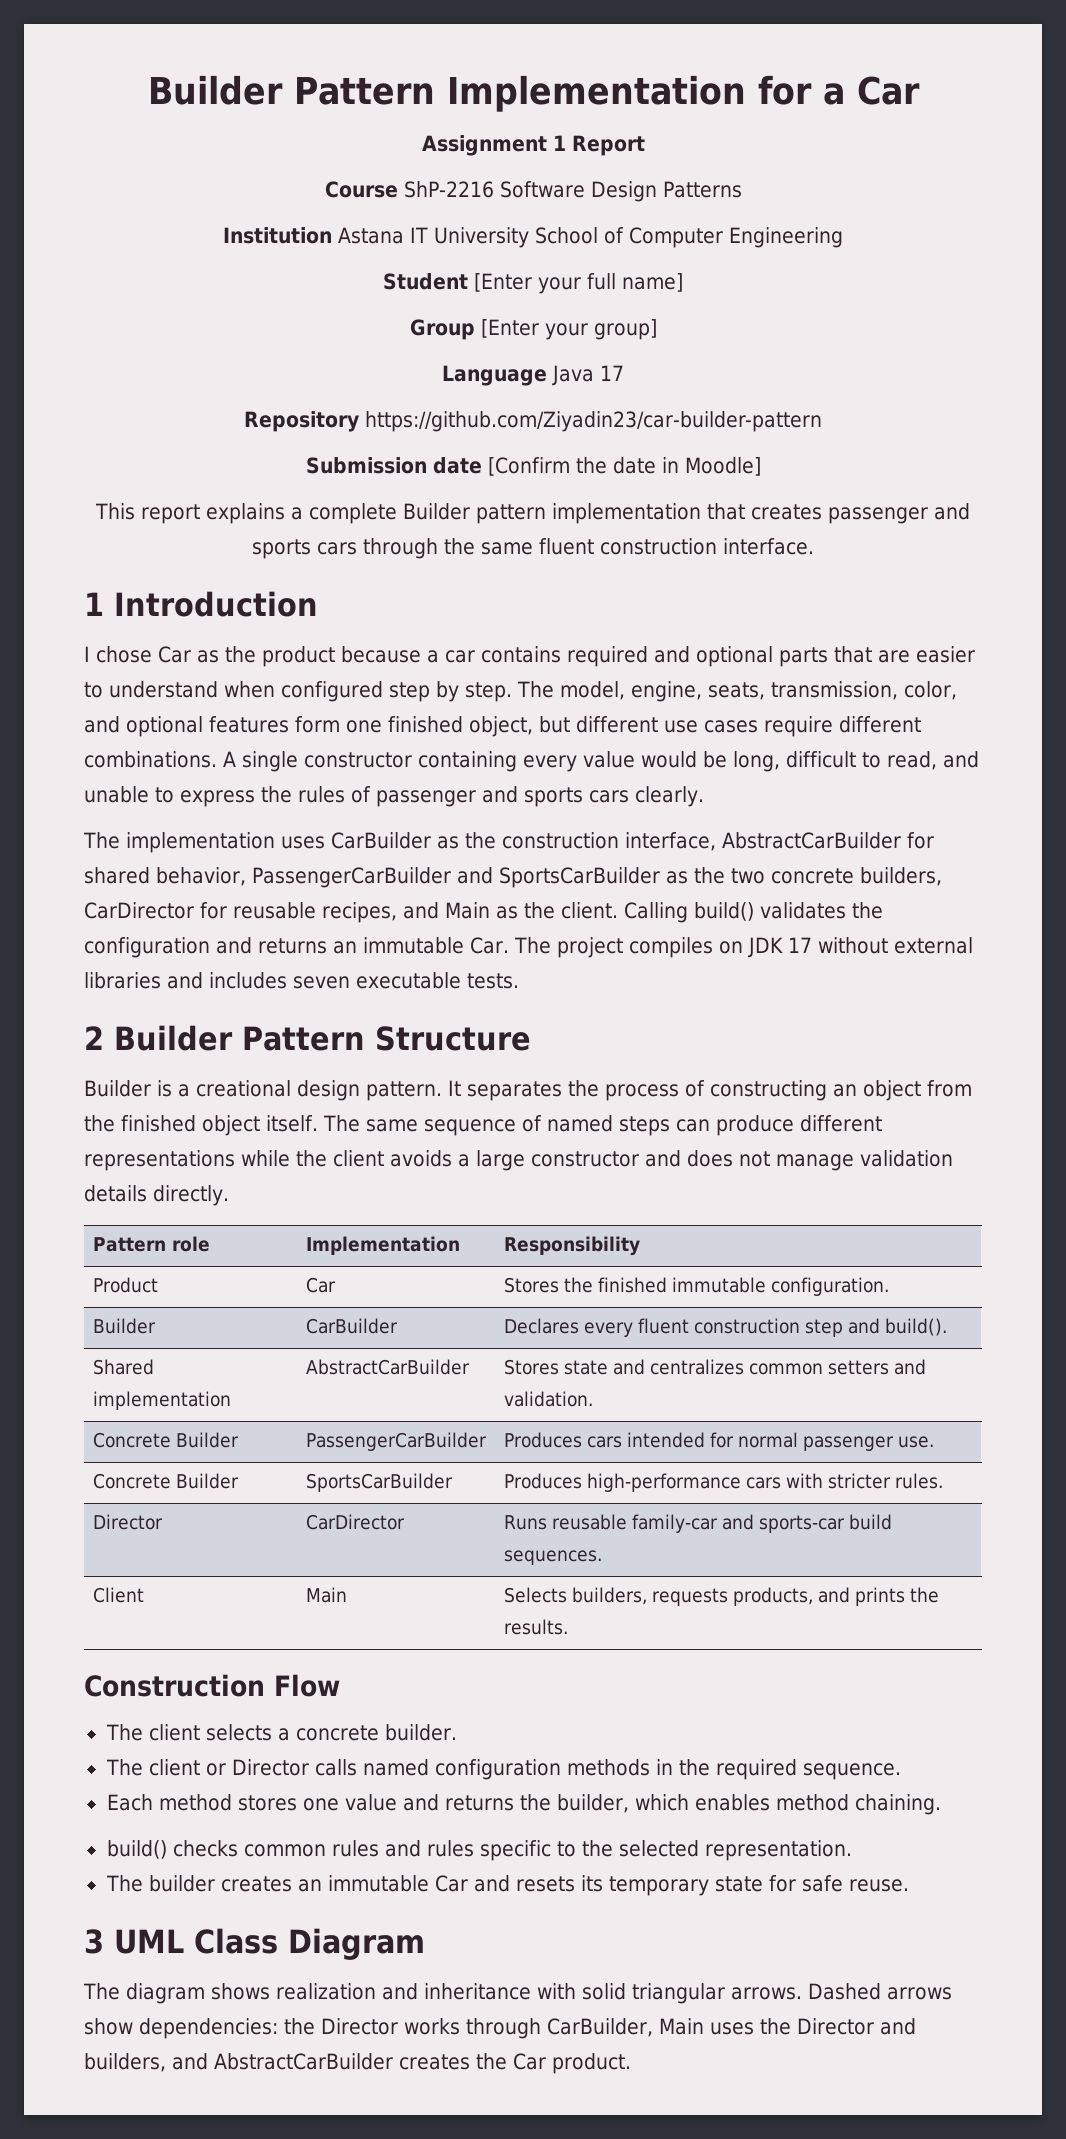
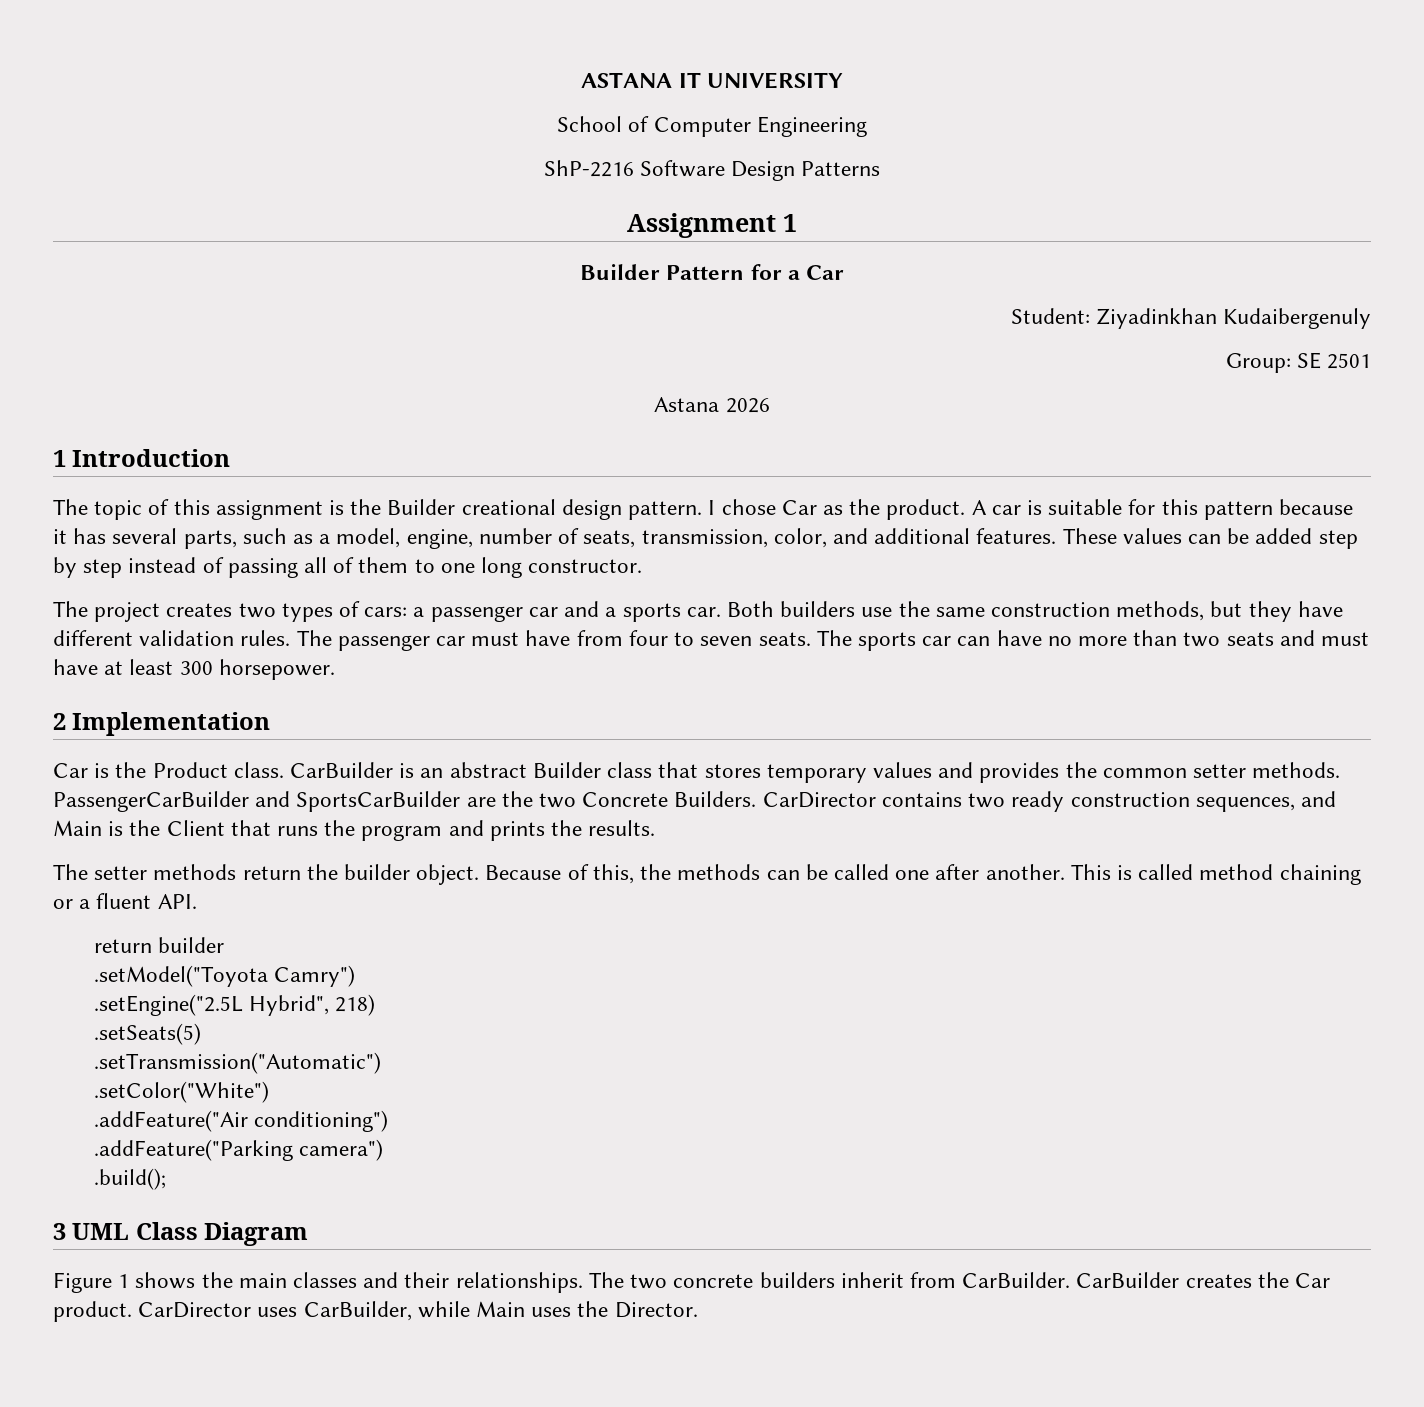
[147,75,920,112] [421,135,645,156] [324,181,742,202] [223,227,843,248] [383,273,683,294] [409,319,657,340] [442,365,624,386] [243,411,823,432] [305,457,761,476] [95,503,970,524] [252,538,814,559] [84,591,318,617] Builder Pattern Implementation for a Car // Assignment 1 Report // Course ShP-2216 Software Design Patterns // Institution Astana IT University School of Computer Engineering // Student [Enter your full name] // Group [Enter your group] // Language Java 17 // Repository https://github.com/Ziyadin23/car-builder-pattern // Submission date [Confirm the date in Moodle] // This report explains a complete Builder pattern implementation that creates passenger and sports cars through the same fluent construction interface. // 1 Introduction // -> [581,72,843,89] [557,116,867,137] [543,160,881,181] [627,213,797,238] [580,264,844,280] [1010,308,1371,329] [1225,352,1371,373] [654,397,770,413] [53,449,231,467] [53,499,703,520] ASTANA IT UNIVERSITY // School of Computer Engineering // ShP-2216 Software Design Patterns // Assignment 1 // Builder Pattern for a Car // Student: Ziyadinkhan Kudaibergenuly // Group: SE 2501 // Astana 2026 // 1 Introduction // The topic of this assignment is the Builder creational design pattern.
[262,646,975,667] [84,681,957,702] [84,716,921,737] [84,751,979,772] [84,786,704,807] [83,832,934,853] [84,867,246,886] product because a car contains required and optional parts that are easier to understand when configured step by step. The model, engine, seats, transmission, color, and optional features form one finished object, but different use cases require different combinations. A single constructor containing every value would be long, difficult to read, and unable to express the rules of passenger and sports cars clearly. // The implementation uses CarBuilder as the construction interface, AbstractCarBuilder for shared behavior, -> [886,499,1354,520] [53,528,1358,549] [53,557,643,578] [53,601,1343,622] [53,630,1370,651] [53,659,335,680] [53,712,271,736] [53,762,1341,783] product. A car is suitable for this pattern because it has several parts, such as a model, engine, number of seats, transmission, color, and additional features. These values can be added step by step instead of passing all of them to one long constructor. // The project creates two types of cars: a passenger car and a sports car. Both builders use the same construction methods, but they have different validation rules. The passenger car must have from four to seven seats. The sports car can have no more than two seats and must have at least 300 horsepower. // 2 Implementation // Car is the Product class. CarBuilder is an abstract Builder class that stores temporary values and provides the common setter methods.
[665,871,688,884] as -> [466,797,496,807] are
[770,867,942,886] [84,902,883,923] [84,937,973,958] [84,972,519,989] [84,1025,531,1051] [84,1080,972,1101] [84,1115,882,1136] [84,1150,953,1171] [84,1185,229,1206] [92,1236,210,1252] [305,1236,460,1255] [503,1236,640,1256] [92,1277,158,1293] [305,1277,336,1293] [503,1277,889,1296] [92,1318,156,1334] [305,1318,398,1334] [503,1318,947,1337] [92,1359,154,1375] [92,1391,231,1410] [305,1359,470,1375] [503,1359,926,1375] [503,1391,593,1407] [92,1432,239,1448] [305,1432,487,1451] [503,1432,934,1451] [92,1473,239,1489] [305,1473,453,1492] [503,1473,943,1492] [92,1514,163,1530] [305,1514,405,1530] [503,1514,892,1533] [503,1550,602,1565] [92,1587,144,1603] [305,1587,347,1603] [503,1587,939,1606] [503,1619,568,1635] [84,1674,340,1697] [105,1724,457,1741] [105,1759,901,1780] [106,1794,941,1815] [106,1840,852,1861] [105,1875,909,1896] [84,1928,425,1960] [83,1983,952,2004] [84,2018,916,2039] [84,2053,631,2074] concrete builders, CarDirector for reusable recipes, and Main as the client. Calling build() validates the configuration and returns an immutable Car. The project compiles on JDK 17 without external libraries and includes seven executable tests. // 2 Builder Pattern Structure // Builder is a creational design pattern. It separates the process of constructing an object from the finished object itself. The same sequence of named steps can produce different representations while the client avoids a large constructor and does not manage validation details directly. // Pattern role | Implementation | Responsibility // Product | Car | Stores the finished immutable configuration. // Builder | CarBuilder | Declares every fluent construction step and build(). // Shared implementation | AbstractCarBuilder | Stores state and centralizes common setters and validation. // Concrete Builder | PassengerCarBuilder | Produces cars intended for normal passenger use. // Concrete Builder | SportsCarBuilder | Produces high-performance cars with stricter rules. // Director | CarDirector | Runs reusable family-car and sports-car build sequences. // Client | Main | Selects builders, requests products, and prints the results. // Construction Flow // The client selects a concrete builder. // The client or Director calls named configuration methods in the required sequence. // Each method stores one value and returns the builder, which enables method chaining. // build() checks common rules and rules specific to the selected representation. // The builder creates an immutable Car and resets its temporary state for safe reuse. // 3 UML Class Diagram // The diagram shows realization and inheritance with solid triangular arrows. Dashed arrows show dependencies: the Director works through CarBuilder, Main uses the Director and builders, and AbstractCarBuilder creates the Car product. -> [582,791,1336,812] [53,820,656,841] [53,864,1361,885] [53,893,197,909] [93,937,224,953] [93,965,355,987] [93,994,375,1016] [93,1023,201,1045] [93,1052,381,1074] [93,1081,269,1103] [93,1110,388,1132] [93,1139,383,1161] [93,1168,166,1190] [53,1222,309,1246] [53,1272,1330,1293] [53,1301,698,1322] Concrete Builders. CarDirector contains two ready construction sequences, and Main is the Client that runs the program and prints the results. // The setter methods return the builder object. Because of this, the methods can be called one after another. This is called method chaining or a fluent API. // return builder // .setModel("Toyota Camry") // .setEngine("2.5L Hybrid", 218) // .setSeats(5) // .setTransmission("Automatic") // .setColor("White") // .addFeature("Air conditioning") // .addFeature("Parking camera") // .build(); // 3 UML Class Diagram // Figure 1 shows the main classes and their relationships. The two concrete builders inherit from CarBuilder. CarBuilder creates the Car product. CarDirector uses CarBuilder, while Main uses the Director.

